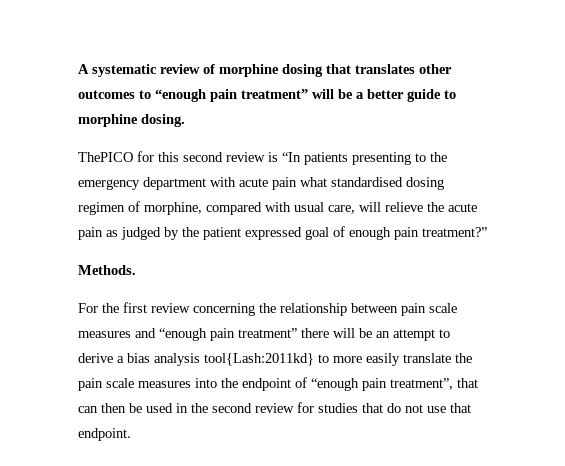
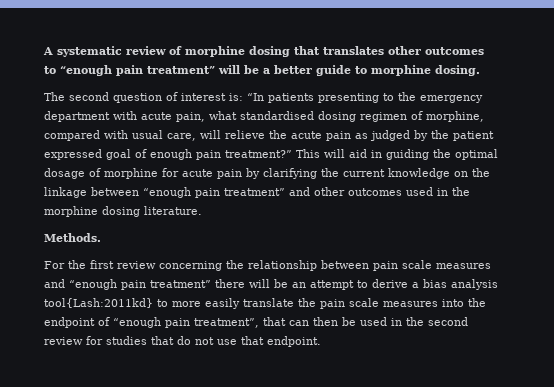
[78,151,278,162] ThePICO for this second review is -> [44,92,243,103] The second question of interest is:
[272,177,297,190] pain -> [176,112,205,122] pain,
(487, 232) none -> [296,149,498,160] [44,168,490,179] [44,187,470,198] [44,206,202,217] This will aid in guiding the optimal dosage of morphine for acute pain by clarifying the current knowledge on the linkage between “enough pain treatment” and other outcomes used in the morphine dosing literature.

